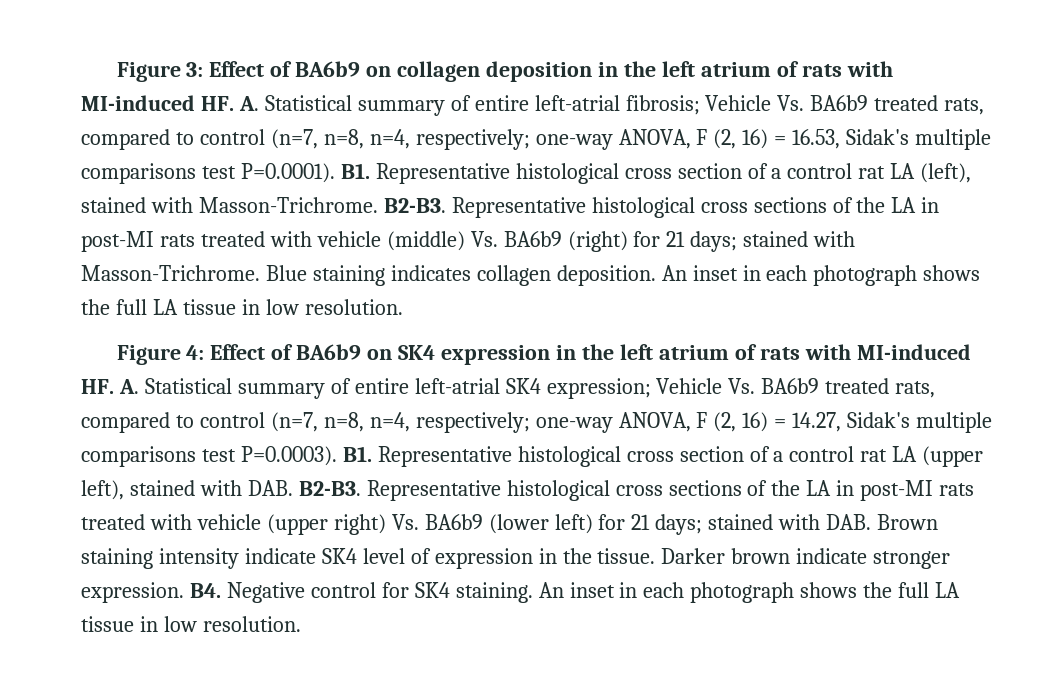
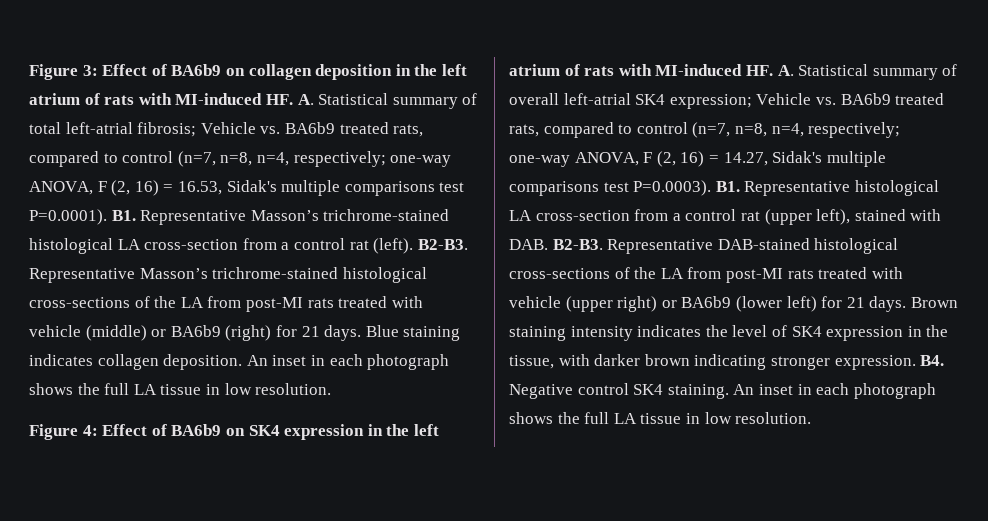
[474,95,529,111] entire -> [29,122,61,134] total
[777,95,805,111] Vs. -> [260,126,281,134] vs.
[515,163,972,184] [81,197,940,218] histological cross section of a control rat LA (left), stained with Masson-Trichrome. B2-B3. Representative histological cross sections of the LA in -> [250,209,450,221] [29,238,468,254] [29,267,427,283] [29,296,242,308] Masson’s trichrome-stained histological LA cross-section from a control rat (left). B2-B3. Representative Masson’s trichrome-stained histological cross-sections of the LA from
[470,231,498,247] Vs. -> [151,329,167,337] or
[690,231,856,252] [81,265,260,281] days; stained with Masson-Trichrome. -> [324,325,362,341] days.
[354,378,409,394] entire -> [509,93,559,105] overall
[728,378,756,394] Vs. -> [815,97,836,105] vs.
[626,446,918,462] cross section of a control rat LA -> [509,209,760,221] LA cross-section from a control rat
[506,480,855,501] histological cross sections of the LA in -> [717,238,899,254] [509,267,722,279] DAB-stained histological cross-sections of the LA from
[391,514,419,530] Vs. -> [661,300,677,308] or
[655,514,872,535] days; stained with DAB. -> [869,296,907,312] days.
[244,548,357,564] indicate SK4 -> [637,325,728,337] indicates the
[434,548,868,569] expression in the tissue. Darker brown indicate -> [791,325,949,341] [509,354,767,370] SK4 expression in the tissue, with darker brown indicating
[381,582,409,598] for -> (629, 389) none

